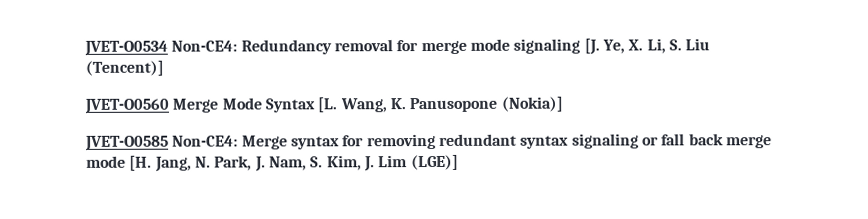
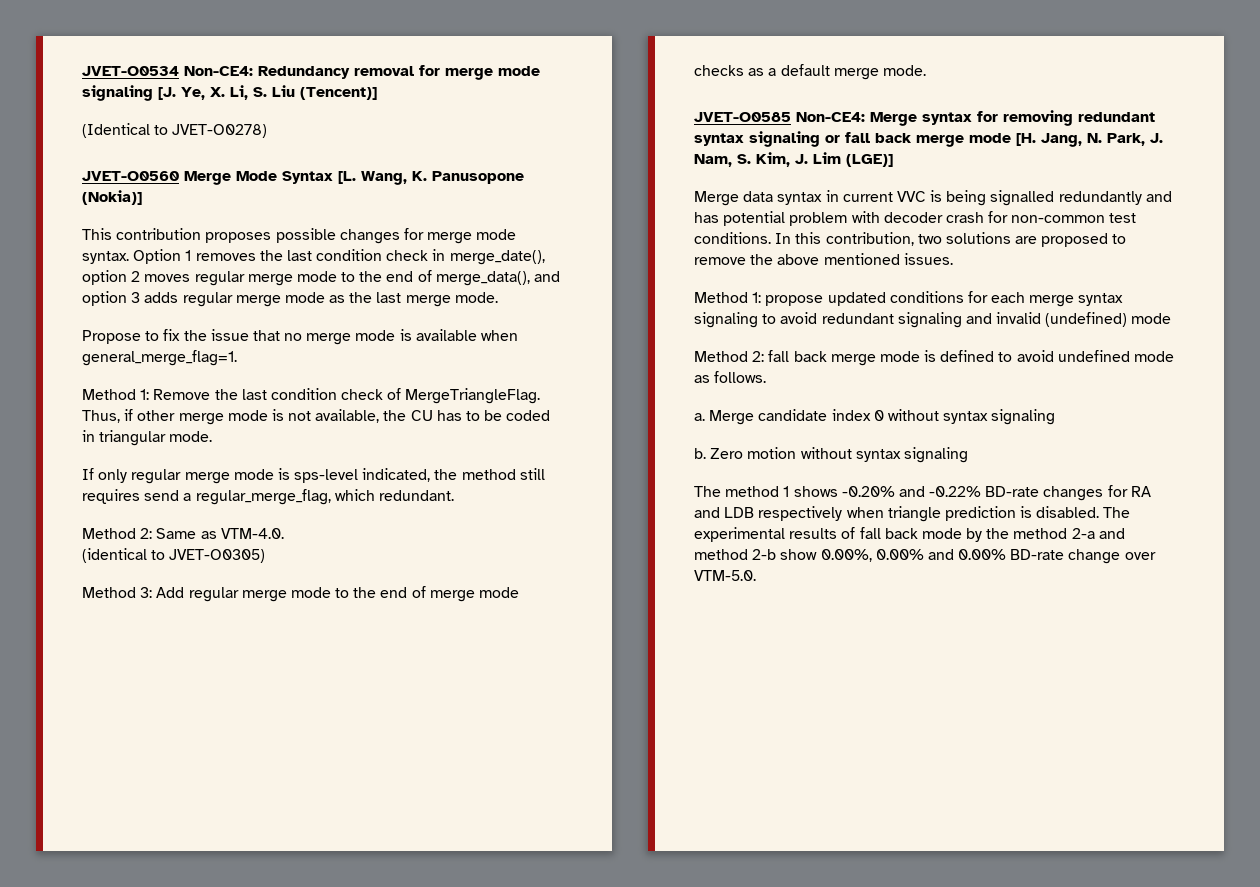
(164, 68) none -> [82,123,268,138] // (Identical to JVET-O0278)
(564, 104) none -> [82,228,517,244] [82,249,545,265] [82,270,561,286] [82,291,498,307] [82,329,519,345] [82,350,237,366] [82,388,541,404] [82,409,551,425] [82,430,213,446] [82,468,545,484] [82,489,454,505] [82,528,284,539] [82,548,266,563] [82,586,520,602] [694,64,926,80] // This contribution proposes possible changes for merge mode syntax. Option 1 removes the last condition check in merge_date(), option 2 moves regular merge mode to the end of merge_data(), and option 3 adds regular merge mode as the last merge mode. // Propose to fix the issue that no merge mode is available when general_merge_flag=1. // Method 1: Remove the last condition check of MergeTriangleFlag. Thus, if other merge mode is not available, the CU has to be coded in triangular mode. // If only regular merge mode is sps-level indicated, the method still requires send a regular_merge_flag, which redundant. // Method 2: Same as VTM-4.0. // (identical to JVET-O0305) // Method 3: Add regular merge mode to the end of merge mode checks as a default merge mode.
(459, 162) none -> [694,190,1172,206] [694,211,1137,226] [694,232,1127,247] [694,253,953,265] [694,291,1124,307] [694,312,1172,328] [694,350,1175,366] [694,371,767,383] [694,409,1056,425] [694,447,968,463] [694,485,1151,501] [694,506,1131,522] [694,527,1125,542] [694,549,1156,564] [694,570,756,581] // Merge data syntax in current VVC is being signalled redundantly and has potential problem with decoder crash for non-common test conditions. In this contribution, two solutions are proposed to remove the above mentioned issues. // Method 1: propose updated conditions for each merge syntax signaling to avoid redundant signaling and invalid (undefined) mode // Method 2: fall back merge mode is defined to avoid undefined mode as follows. // a. Merge candidate index 0 without syntax signaling // b. Zero motion without syntax signaling // The method 1 shows -0.20% and -0.22% BD-rate changes for RA and LDB respectively when triangle prediction is disabled. The experimental results of fall back mode by the method 2-a and method 2-b show 0.00%, 0.00% and 0.00% BD-rate change over VTM-5.0.

